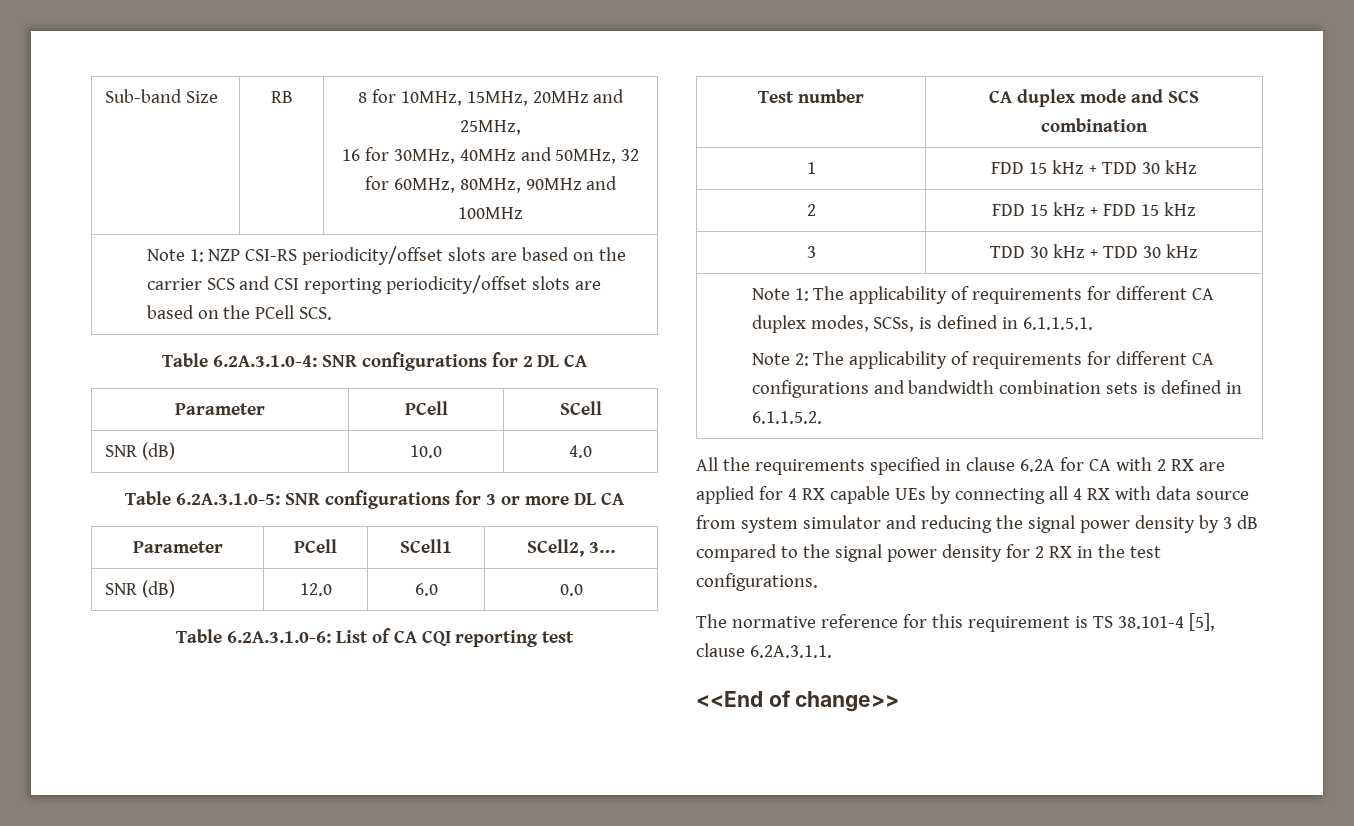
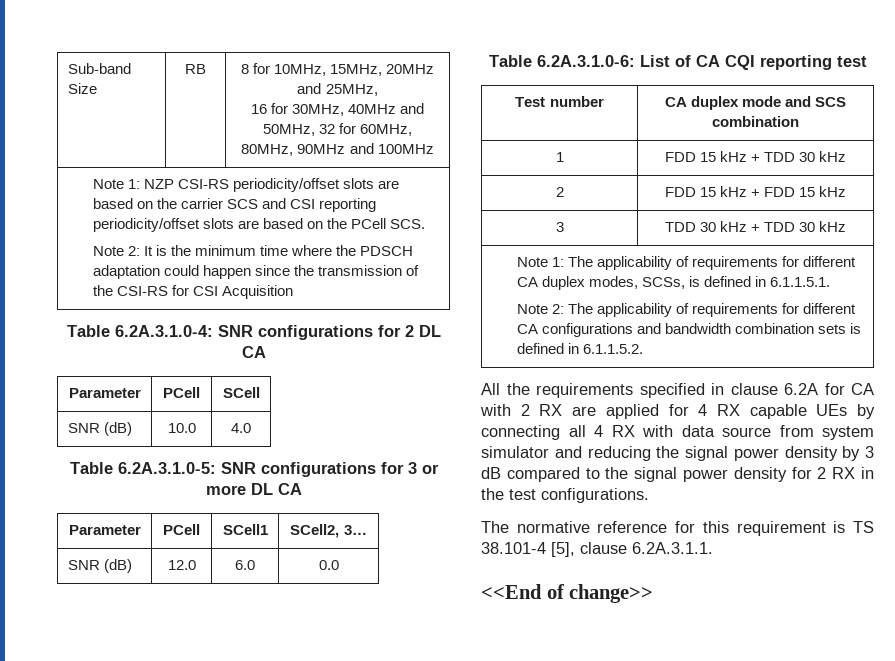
(333, 313) none -> [92,245,414,256] [92,265,420,279] [92,285,293,299] // Note 2: It is the minimum time where the PDSCH adaptation could happen since the transmission of the CSI-RS for CSI Acquisition

